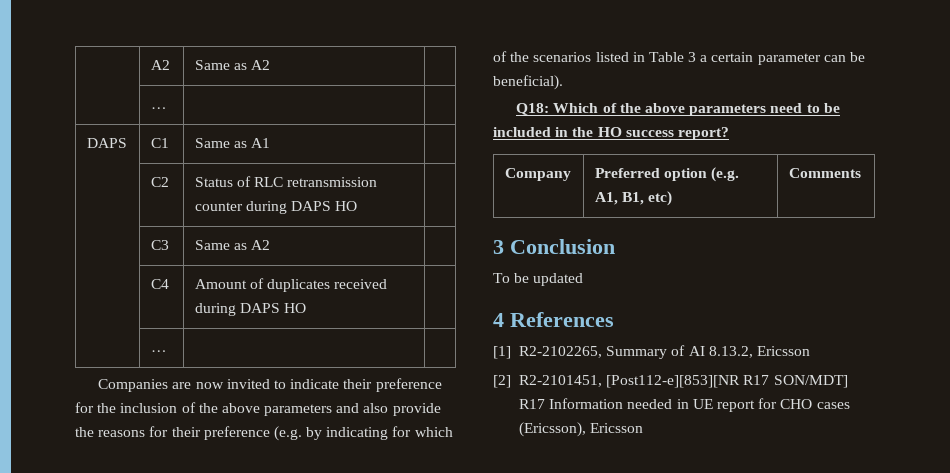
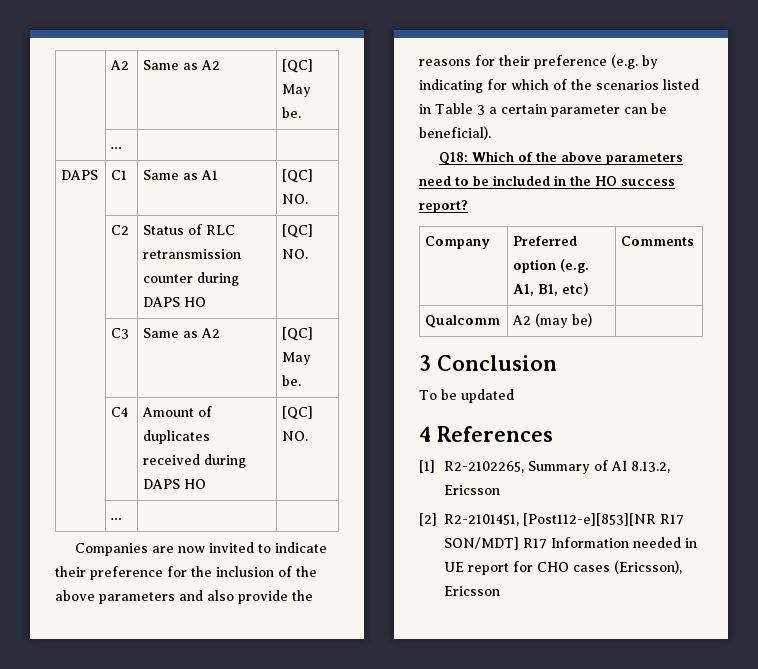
(271, 65) none -> [282,59,314,73] [282,84,312,97] [282,107,302,118] [QC] May be.
(271, 143) none -> [282,169,314,183] [282,194,309,204] [QC] NO.
(358, 206) none -> [282,224,314,238] [282,249,309,259] [QC] NO.
(271, 245) none -> [282,327,314,341] [282,352,312,365] [282,375,302,386] [QC] May be.
(307, 308) none -> [282,406,314,420] [282,431,309,441] [QC] NO.
(861, 173) none -> [425,315,501,328] [512,313,593,328] // Qualcomm | A2 (may be) |

